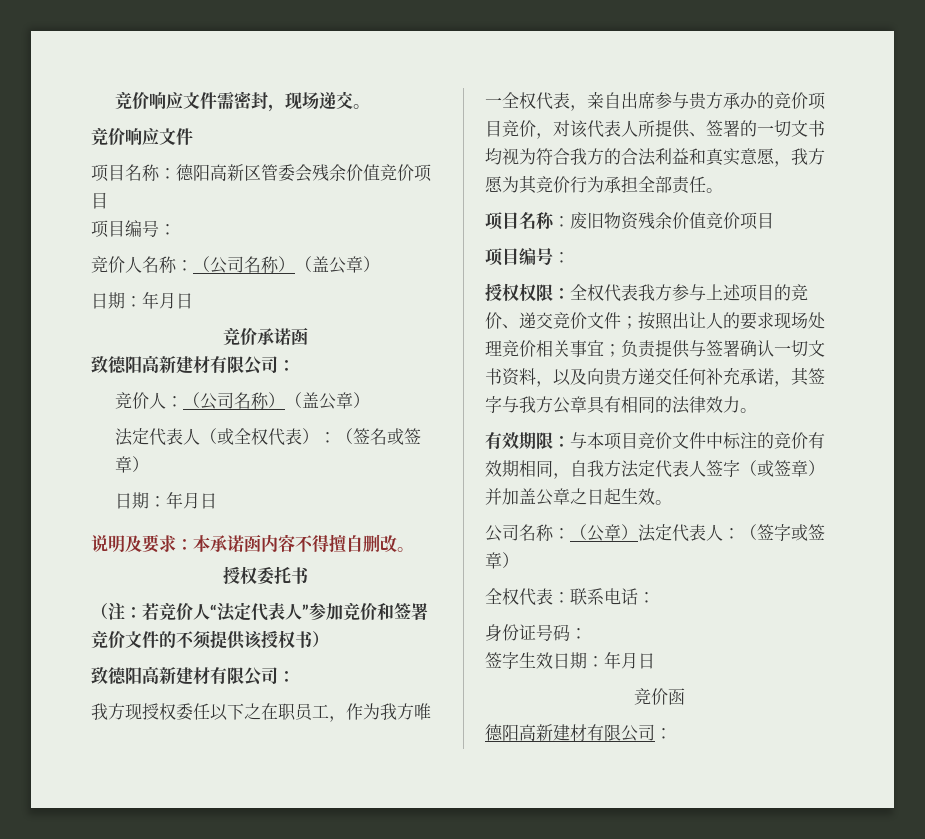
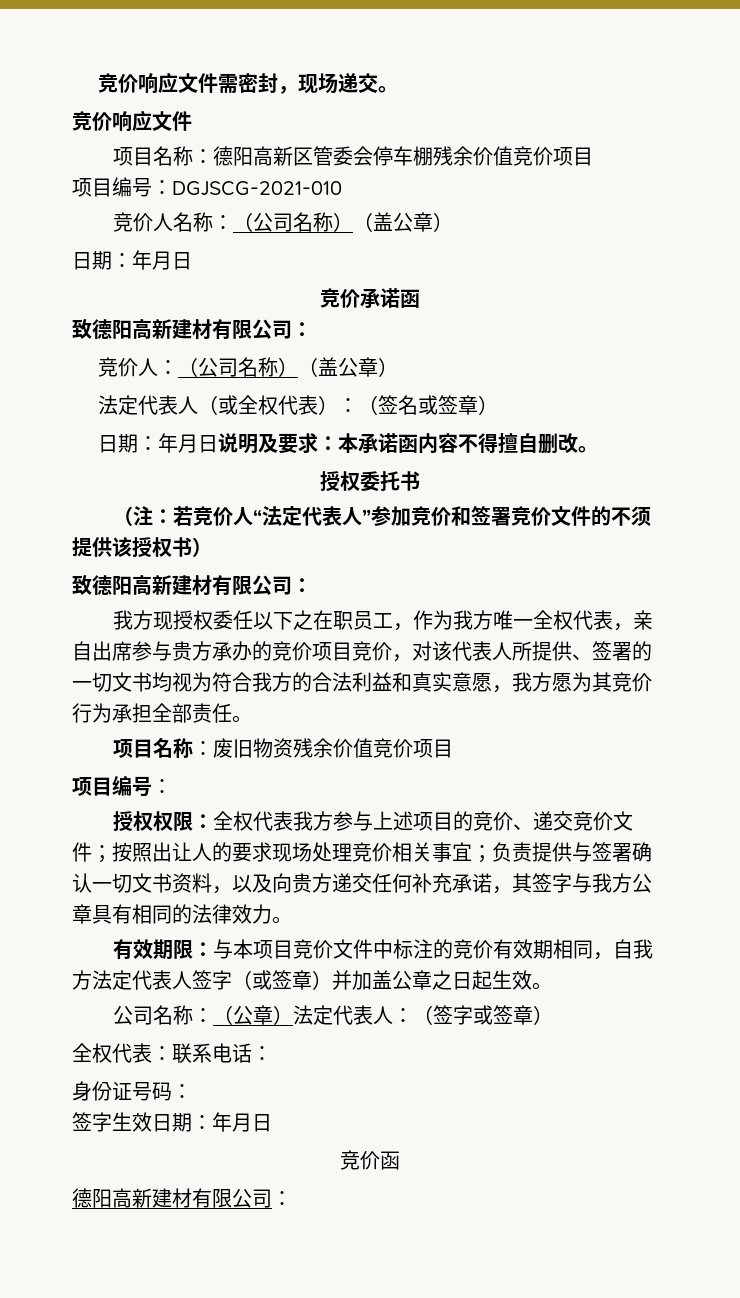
[312,164,432,182] [91,192,108,209] [91,220,176,238] 残余价值竞价项目 // 项目编号： -> [373,146,594,166] [72,177,342,197] 停车棚残余价值竞价项目 // 项目编号：DGJSCG-2021-010
(217, 501) // -> (218, 444) none

